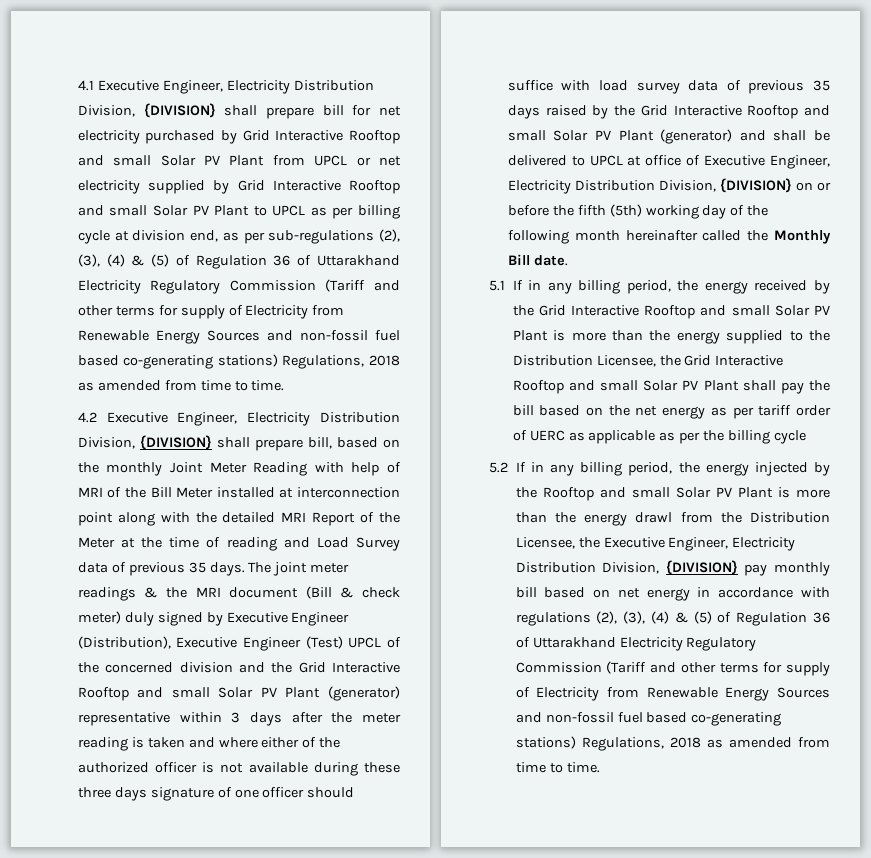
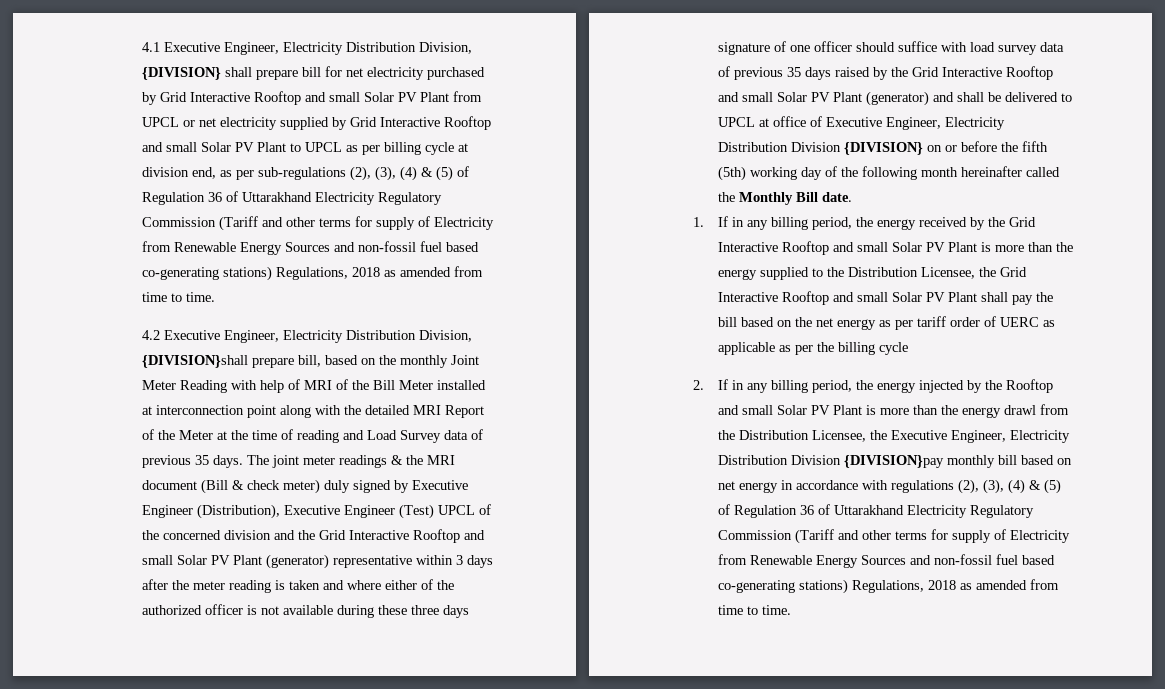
[139,435,250,450] {DIVISION} shall -> [141,355,248,368] {DIVISION}shall
[658,180,716,192] Division, -> [790,142,841,152] Division
[489,280,506,291] 5.1 -> [692,217,704,227] 1.
[489,462,509,473] 5.2 -> [692,380,704,390] 2.
[602,560,768,576] Division, {DIVISION} pay -> [790,455,944,468] Division {DIVISION}pay

